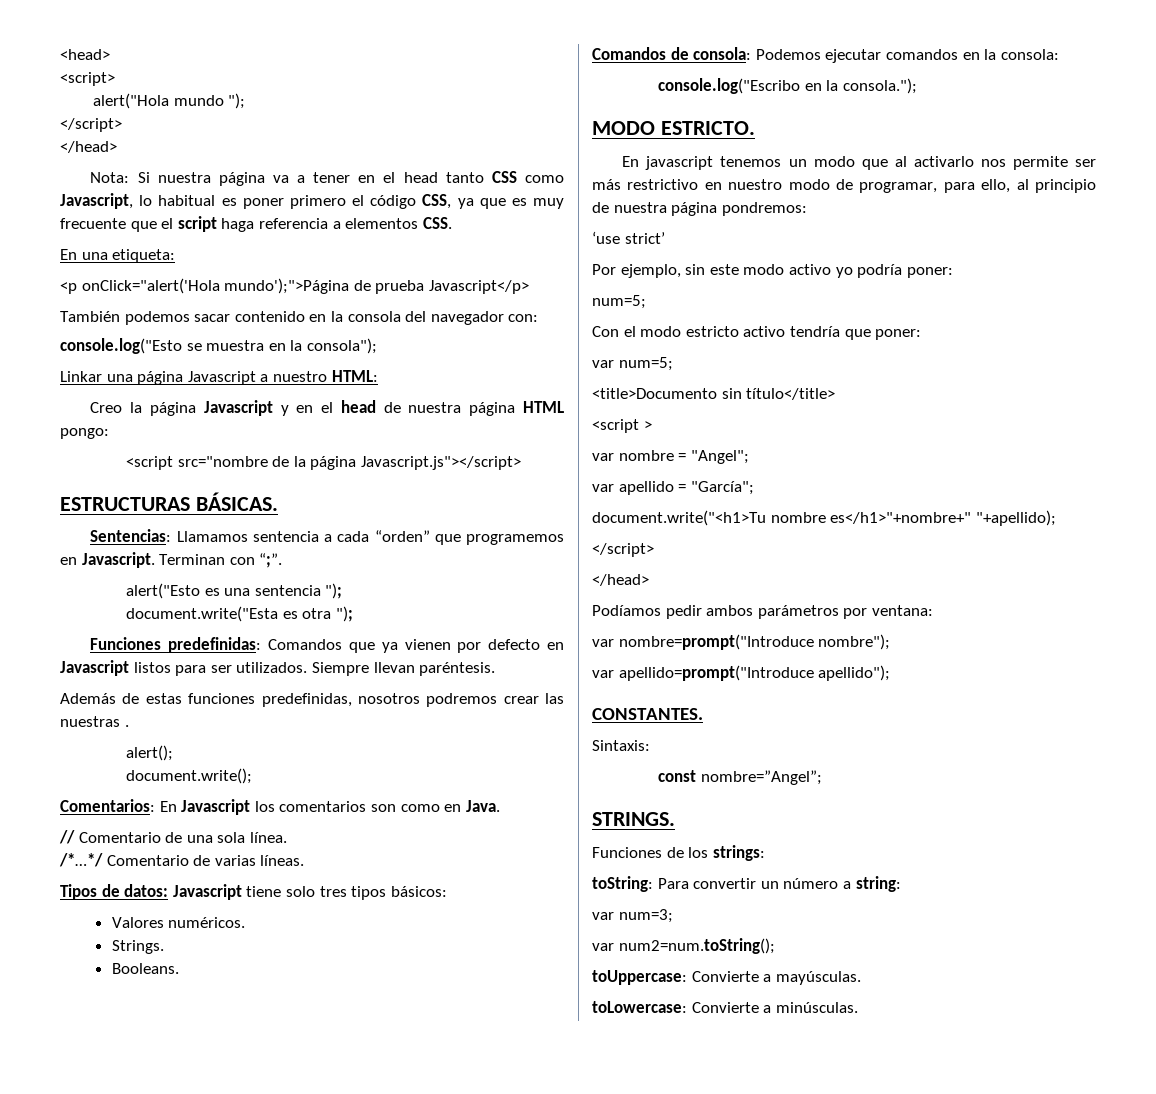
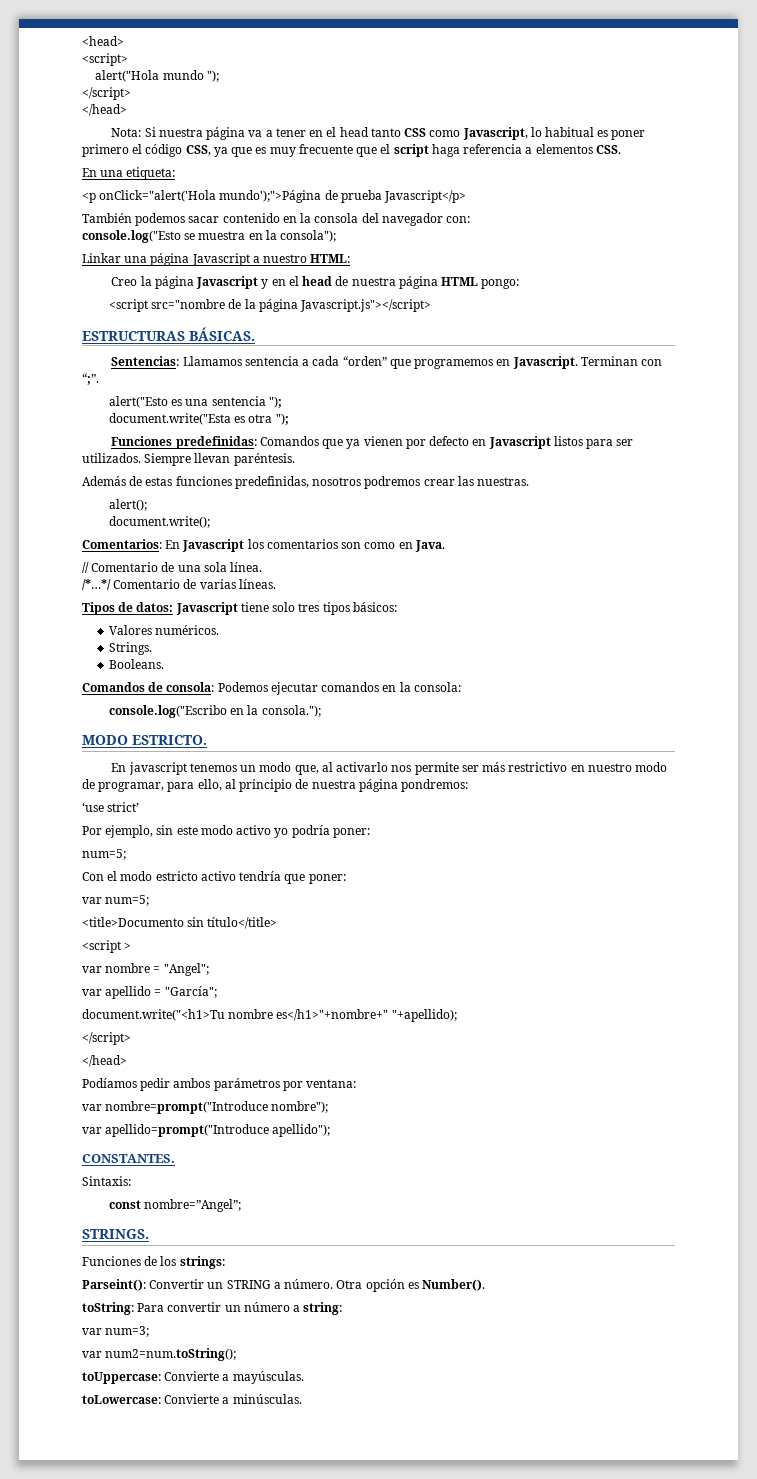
[60,716,129,727] nuestras . -> [477,477,530,486] nuestras.
[861,159,888,170] que -> [294,765,319,775] que,
(765, 853) none -> [82,1279,486,1292] // Parseint(): Convertir un STRING a número. Otra opción es Number().

